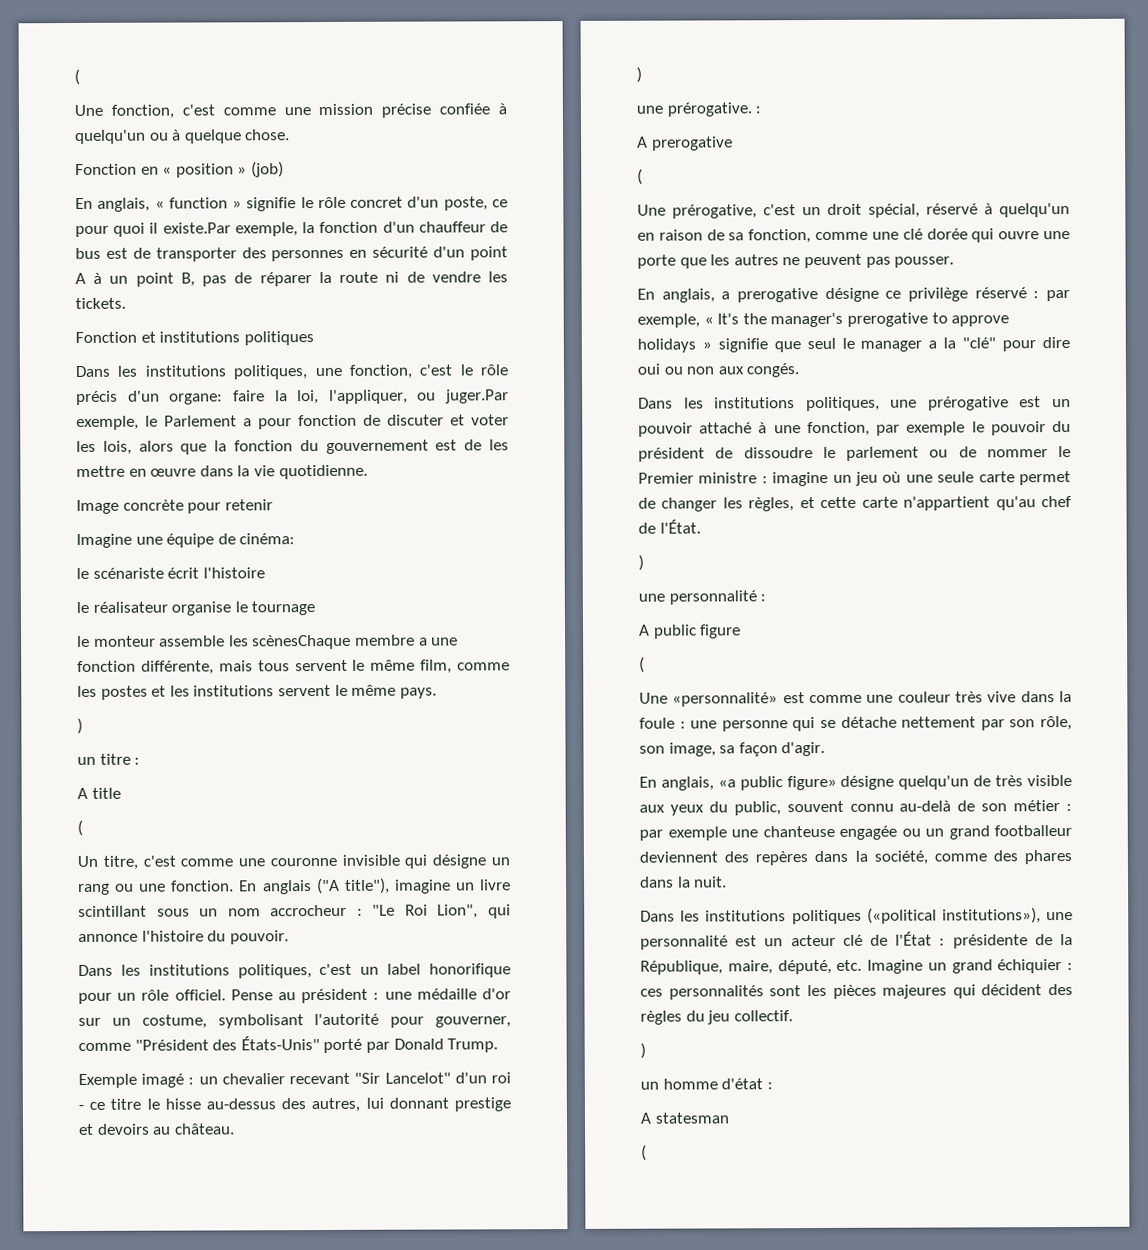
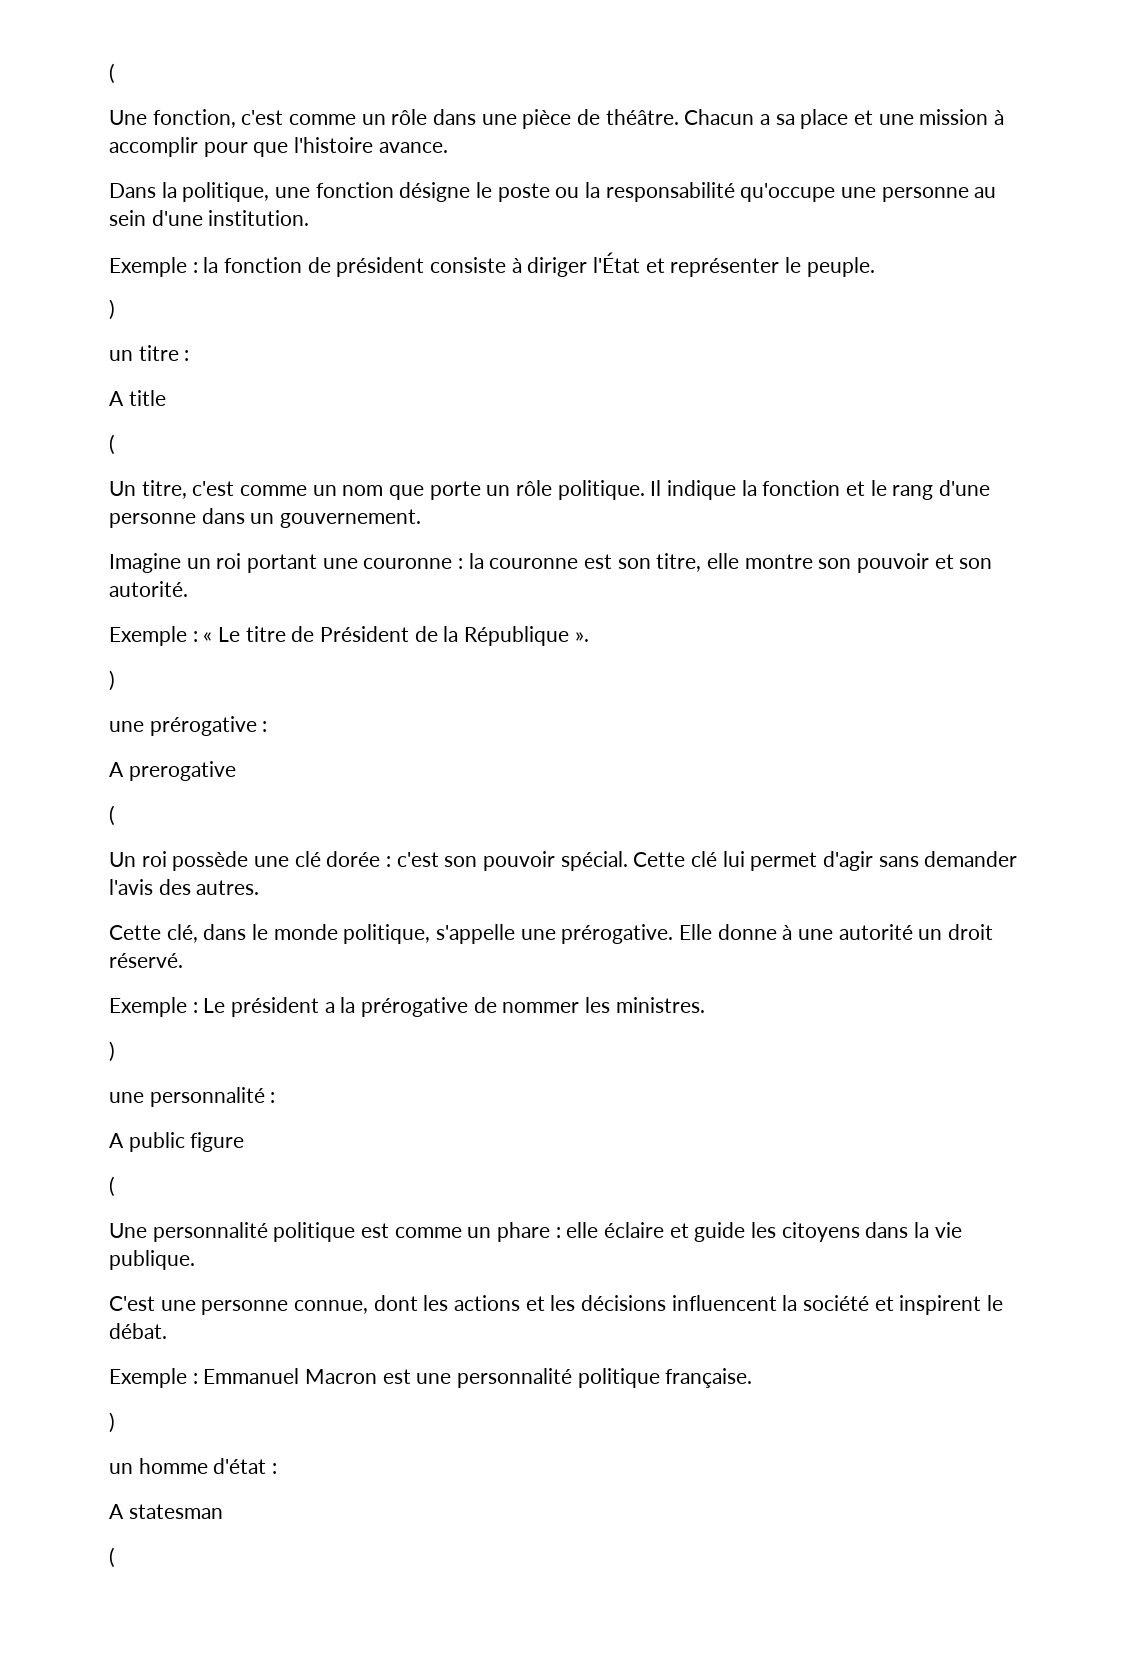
[283,103,507,118] [75,129,291,144] [75,161,284,178] [75,196,508,212] [75,221,509,237] [75,246,509,262] [75,271,508,287] [75,297,126,309] [75,331,314,346] [75,364,508,380] [76,389,509,405] [76,414,509,430] [76,439,509,455] [76,464,368,480] [76,499,273,514] [76,533,296,548] [76,567,265,579] [76,601,316,616] [77,634,459,650] [77,659,510,675] [77,684,437,700] une mission précise confiée à quelqu'un ou à quelque chose. // Fonction en « position » (job) // En anglais, « function » signifie le rôle concret d'un poste, ce pour quoi il existe.Par exemple, la fonction d'un chauffeur de bus est de transporter des personnes en sécurité d'un point A à un point B, pas de réparer la route ni de vendre les tickets. // Fonction et institutions politiques // Dans les institutions politiques, une fonction, c'est le rôle précis d'un organe: faire la loi, l'appliquer, ou juger.Par exemple, le Parlement a pour fonction de discuter et voter les lois, alors que la fonction du gouvernement est de les mettre en œuvre dans la vie quotidienne. // Image concrète pour retenir // Imagine une équipe de cinéma: // le scénariste écrit l'histoire // le réalisateur organise le tournage // le monteur assemble les scènesChaque membre a une fonction différente, mais tous servent le même film, comme les postes et les institutions servent le même pays. -> [361,109,1005,129] [109,137,448,157] [109,182,997,202] [109,210,310,226] [109,252,875,277] un rôle dans une pièce de théâtre. Chacun a sa place et une mission à accomplir pour que l'histoire avance. // Dans la politique, une fonction désigne le poste ou la responsabilité qu'occupe une personne au sein d'une institution. // Exemple : la fonction de président consiste à diriger l'État et représenter le peuple.
[238,854,510,869] [78,877,512,895] [78,904,511,919] [78,930,289,945] [78,963,511,979] [78,988,511,1004] [78,1013,511,1029] [78,1036,499,1054] [78,1072,512,1088] [78,1097,511,1113] [78,1123,235,1135] [636,66,642,83] [636,102,752,117] une couronne invisible qui désigne un rang ou une fonction. En anglais ("A title"), imagine un livre scintillant sous un nom accrocheur : "Le Roi Lion", qui annonce l'histoire du pouvoir. // Dans les institutions politiques, c'est un label honorifique pour un rôle officiel. Pense au président : une médaille d'or sur un costume, symbolisant l'autorité pour gouverner, comme "Président des États-Unis" porté par Donald Trump. // Exemple imagé : un chevalier recevant "Sir Lancelot" d'un roi - ce titre le hisse au-dessus des autres, lui donnant prestige et devoirs au château. // ) // une prérogative. -> [312,480,991,500] [109,508,422,528] [109,553,993,573] [109,581,188,597] [109,626,589,646] [109,670,115,691] [109,716,257,736] un nom que porte un rôle politique. Il indique la fonction et le rang d'une personne dans un gouvernement. // Imagine un roi portant une couronne : la couronne est son titre, elle montre son pouvoir et son autorité. // Exemple : « Le titre de Président de la République ». // ) // une prérogative
[637,203,1070,219] [637,228,1070,244] [637,253,955,269] [637,287,1070,303] [637,312,1010,328] [637,337,1070,353] [637,363,801,378] [638,396,1071,412] [638,421,1071,437] [638,446,1071,462] [638,471,1071,487] [638,496,1072,512] [638,519,701,534] Une prérogative, c'est un droit spécial, réservé à quelqu'un en raison de sa fonction, comme une clé dorée qui ouvre une porte que les autres ne peuvent pas pousser. // En anglais, a prerogative désigne ce privilège réservé : par exemple, « It's the manager's prerogative to approve holidays » signifie que seul le manager a la "clé" pour dire oui ou non aux congés. // Dans les institutions politiques, une prérogative est un pouvoir attaché à une fonction, par exemple le pouvoir du président de dissoudre le parlement ou de nommer le Premier ministre : imagine un jeu où une seule carte permet de changer les règles, et cette carte n'appartient qu'au chef de l'État. -> [109,851,1018,871] [109,879,260,895] [109,924,994,944] [109,953,183,968] [109,997,705,1017] Un roi possède une clé dorée : c'est son pouvoir spécial. Cette clé lui permet d'agir sans demander l'avis des autres. // Cette clé, dans le monde politique, s'appelle une prérogative. Elle donne à une autorité un droit réservé. // Exemple : Le président a la prérogative de nommer les ministres.
[672,691,1072,707] [639,716,1072,732] [639,741,826,757] [639,775,1072,791] [639,800,1072,816] [639,825,1072,841] [639,850,1072,866] [640,876,728,888] [640,907,1073,925] [640,931,1073,950] [640,959,1073,975] [640,984,1073,1000] [640,1010,793,1025] «personnalité» est comme une couleur très vive dans la foule : une personne qui se détache nettement par son rôle, son image, sa façon d'agir. // En anglais, «a public figure» désigne quelqu'un de très visible aux yeux du public, souvent connu au-delà de son métier : par exemple une chanteuse engagée ou un grand footballeur deviennent des repères dans la société, comme des phares dans la nuit. // Dans les institutions politiques («political institutions»), une personnalité est un acteur clé de l'État : présidente de la République, maire, député, etc. Imagine un grand échiquier : ces personnalités sont les pièces majeures qui décident des règles du jeu collectif. -> [152,1222,962,1242] [109,1250,195,1270] [109,1295,1004,1315] [109,1323,167,1339] [109,1368,753,1388] personnalité politique est comme un phare : elle éclaire et guide les citoyens dans la vie publique. // C'est une personne connue, dont les actions et les décisions influencent la société et inspirent le débat. // Exemple : Emmanuel Macron est une personnalité politique française.

